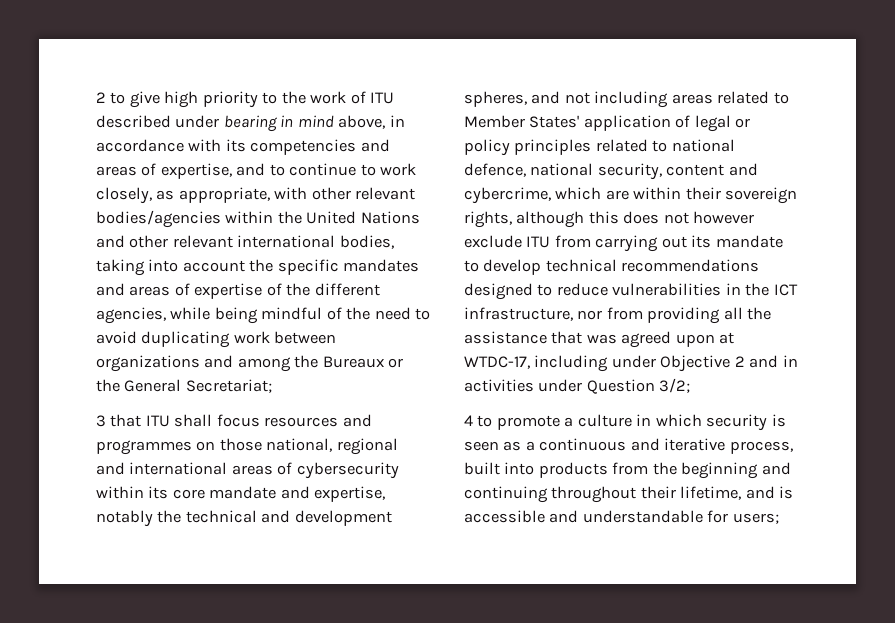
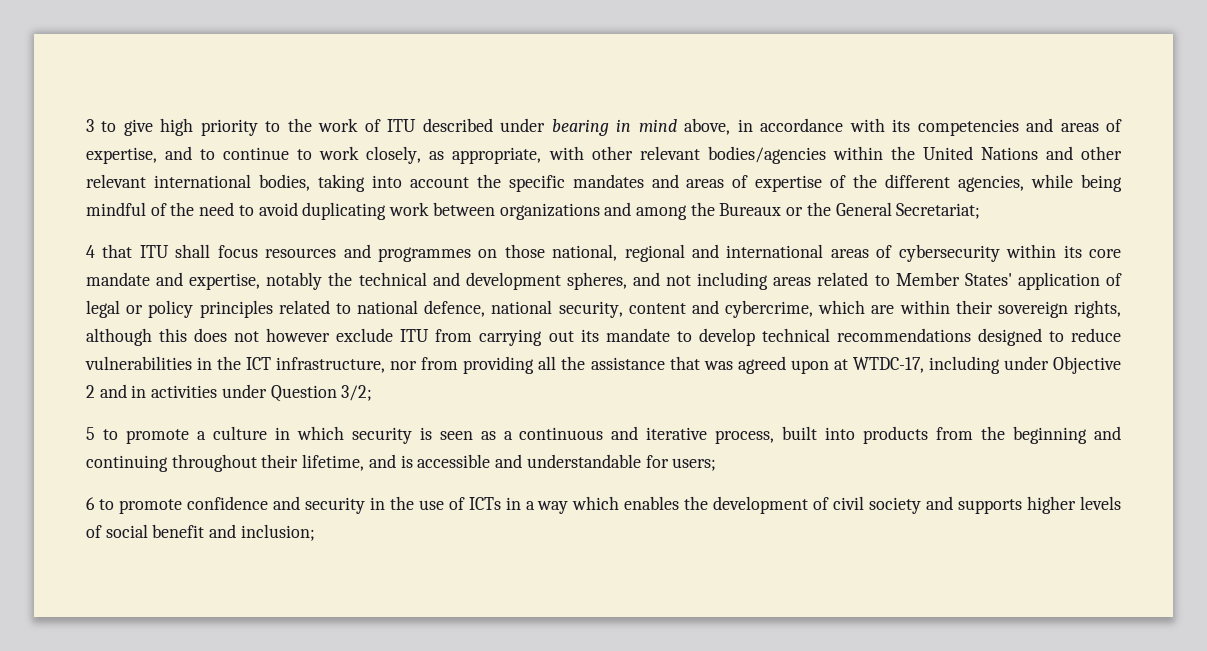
[96,92,106,103] 2 -> [86,119,94,132] 3
[96,415,106,427] 3 -> [86,245,95,258] 4
[464,415,473,426] 4 -> [86,427,95,440] 5
(779, 518) none -> [86,496,1122,514] [86,524,315,541] // 6 to promote confidence and security in the use of ICTs in a way which enables the development of civil society and supports higher levels of social benefit and inclusion;

